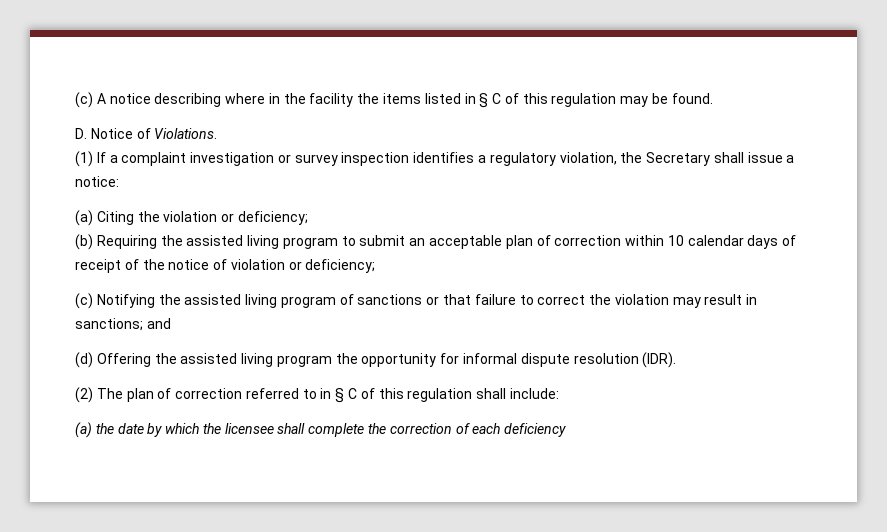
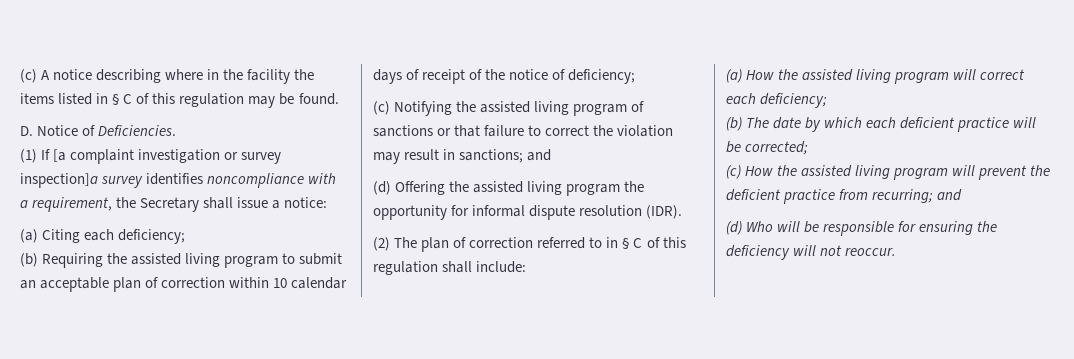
[154,128,218,139] Violations. -> [98,125,177,136] Deficiencies.
[109,155,118,163] a -> [53,149,67,162] [a
[341,152,617,166] inspection identifies a regulatory violation, -> [20,173,337,188] [20,197,113,212] inspection]a survey identifies noncompliance with a requirement,
[137,211,235,222] the violation or -> [84,229,115,241] each
[230,259,302,270] violation or -> (566, 74) none
[95,423,567,437] the date by which the licensee shall complete the correction of each deficiency -> [746,69,1026,84] [726,93,828,108] [726,117,1037,132] [726,141,809,155] [726,165,1051,180] [726,189,963,204] [726,221,998,236] [726,245,897,260] How the assisted living program will correct each deficiency; // (b) The date by which each deficient practice will be corrected; // (c) How the assisted living program will prevent the deficient practice from recurring; and // (d) Who will be responsible for ensuring the deficiency will not reoccur.

